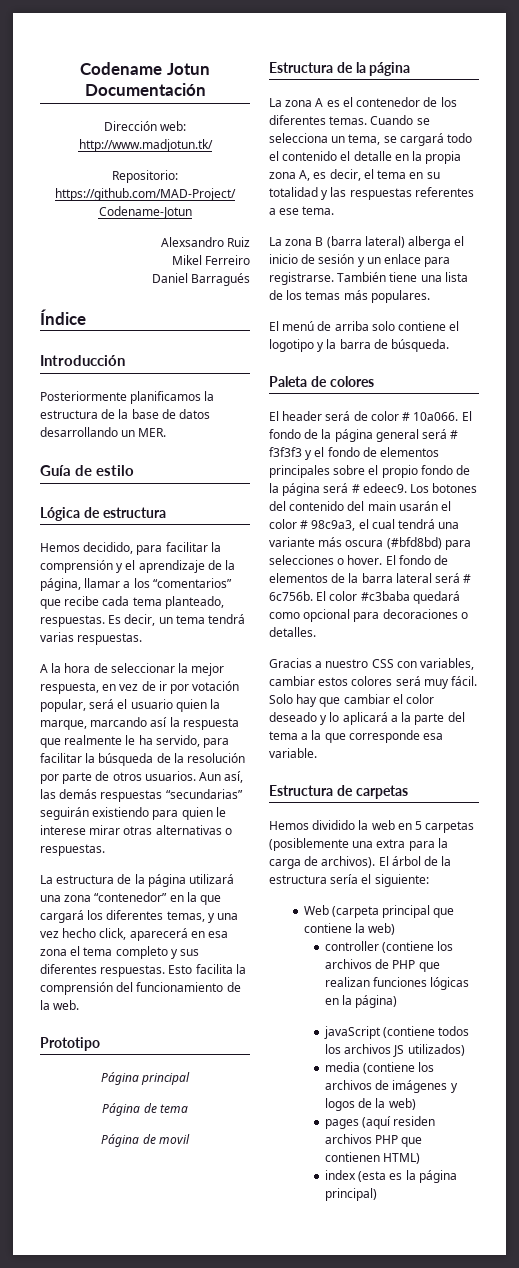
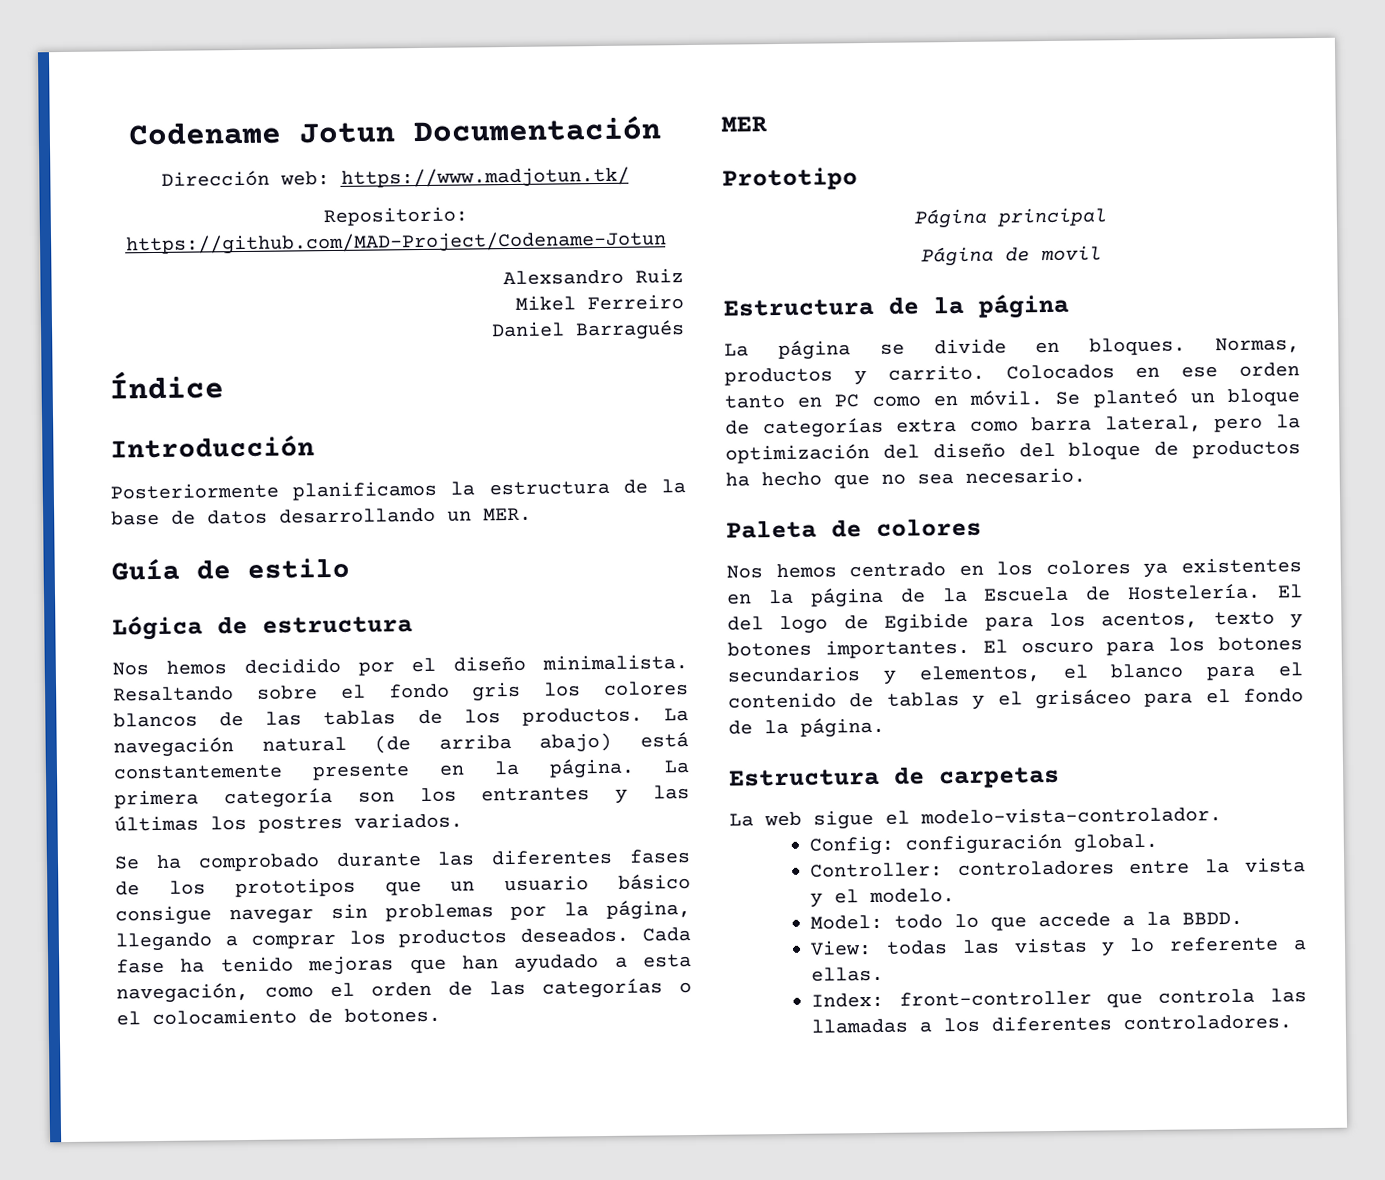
[78,139,213,152] http://www.madjotun.tk/ -> [340,166,630,189] https://www.madjotun.tk/
[40,542,221,555] [40,560,236,573] [40,578,232,591] [40,596,224,609] [40,614,246,627] [40,632,143,645] [40,663,225,676] [40,681,240,694] [40,699,221,712] [40,717,239,730] [40,735,230,748] [40,753,246,766] [40,771,244,784] [40,789,243,802] [40,807,226,820] [40,825,232,835] [40,844,105,856] [40,874,235,887] [40,892,222,905] [40,910,239,923] [40,928,229,941] [40,946,200,959] [40,964,246,977] [40,982,241,995] [40,1000,80,1010] Hemos decidido, para facilitar la comprensión y el aprendizaje de la página, llamar a los “comentarios” que recibe cada tema planteado, respuestas. Es decir, un tema tendrá varias respuestas. // A la hora de seleccionar la mejor respuesta, en vez de ir por votación popular, será el usuario quien la marque, marcando así la respuesta que realmente le ha servido, para facilitar la búsqueda de la resolución por parte de otros usuarios. Aun así, las demás respuestas “secundarias” seguirán existiendo para quien le interese mirar otras alternativas o respuestas. // La estructura de la página utilizará una zona “contenedor” en la que cargará los diferentes temas, y una vez hecho click, aparecerá en esa zona el tema completo y sus diferentes respuestas. Esto facilita la comprensión del funcionamiento de la web. -> [112,654,688,676] [113,681,689,702] [113,707,689,728] [113,732,689,758] [113,758,690,781] [114,785,690,809] [114,812,463,833] [114,848,691,872] [115,874,691,898] [115,900,691,926] [115,927,691,952] [116,954,692,976] [116,978,692,1004] [116,1007,441,1026] [721,116,767,132] Nos hemos decidido por el diseño minimalista. Resaltando sobre el fondo gris los colores blancos de las tablas de los productos. La navegación natural (de arriba abajo) está constantemente presente en la página. La primera categoría son los entrantes y las últimas los postres variados. // Se ha comprobado durante las diferentes fases de los prototipos que un usuario básico consigue navegar sin problemas por la página, llegando a comprar los productos deseados. Cada fase ha tenido mejoras que han ayudado a esta navegación, como el orden de las categorías o el colocamiento de botones. // MER
[102,1103,188,1116] // Página de tema -> (1107, 217) none
[285,97,457,107] [269,115,430,125] [269,133,473,146] [269,151,462,164] [269,169,440,181] [269,187,474,200] [269,206,335,215] [269,236,465,249] [269,254,451,267] [269,272,468,285] [269,290,430,303] [269,321,460,331] [269,339,450,352] [269,376,374,387] [269,411,472,421] [269,429,459,442] [269,447,440,460] [269,465,471,478] [269,483,478,496] [269,501,452,511] [269,519,460,531] [269,537,471,550] [269,555,449,565] [269,573,472,583] [269,591,460,604] [269,609,468,622] [269,627,316,637] [269,658,475,670] [269,676,478,689] [269,694,435,707] [269,712,465,725] [269,730,444,743] [269,748,317,758] [269,785,408,799] [269,820,475,833] [269,838,448,851] [269,856,452,869] [269,874,429,887] [303,905,455,918] [303,923,396,935] [324,941,454,953] [324,959,440,972] [324,977,470,990] [324,995,398,1008] [323,1026,470,1039] [324,1044,465,1057] [324,1062,435,1074] [324,1080,458,1093] [324,1098,416,1111] [324,1116,436,1129] [324,1134,423,1147] [324,1152,421,1164] [324,1170,457,1183] [324,1188,377,1201] zona A es el contenedor de los diferentes temas. Cuando se selecciona un tema, se cargará todo el contenido el detalle en la propia zona A, es decir, el tema en su totalidad y las respuestas referentes a ese tema. // La zona B (barra lateral) alberga el inicio de sesión y un enlace para registrarse. También tiene una lista de los temas más populares. // El menú de arriba solo contiene el logotipo y la barra de búsqueda. // Paleta de colores // El header será de color # 10a066. El fondo de la página general será # f3f3f3 y el fondo de elementos principales sobre el propio fondo de la página será # edeec9. Los botones del contenido del main usarán el color # 98c9a3, el cual tendrá una variante más oscura (#bfd8bd) para selecciones o hover. El fondo de elementos de la barra lateral será # 6c756b. El color #c3baba quedará como opcional para decoraciones o detalles. // Gracias a nuestro CSS con variables, cambiar estos colores será muy fácil. Solo hay que cambiar el color deseado y lo aplicará a la parte del tema a la que corresponde esa variable. // Estructura de carpetas // Hemos dividido la web en 5 carpetas (posiblemente una extra para la carga de archivos). El árbol de la estructura sería el siguiente: // Web (carpeta principal que contiene la web) // controller (contiene los archivos de PHP que realizan funciones lógicas en la página) // javaScript (contiene todos los archivos JS utilizados) // media (contiene los archivos de imágenes y logos de la web) // pages (aquí residen archivos PHP que contienen HTML) // index (esta es la página principal) -> [777,337,1300,361] [724,362,1300,386] [724,388,1300,409] [725,414,1301,439] [725,440,1301,464] [725,467,1086,489] [726,517,982,539] [726,557,1302,579] [727,583,1303,608] [727,611,1303,635] [727,636,1303,659] [727,662,1304,685] [728,688,1304,710] [728,717,885,738] [729,766,1060,789] [729,806,1222,830] [808,833,1158,856] [809,857,1306,878] [809,888,955,908] [809,911,1243,931] [809,936,1307,957] [810,966,884,982] [810,988,1307,1008] [810,1014,1292,1034] página se divide en bloques. Normas, productos y carrito. Colocados en ese orden tanto en PC como en móvil. Se planteó un bloque de categorías extra como barra lateral, pero la optimización del diseño del bloque de productos ha hecho que no sea necesario. // Paleta de colores // Nos hemos centrado en los colores ya existentes en la página de la Escuela de Hostelería. El del logo de Egibide para los acentos, texto y botones importantes. El oscuro para los botones secundarios y elementos, el blanco para el contenido de tablas y el grisáceo para el fondo de la página. // Estructura de carpetas // La web sigue el modelo-vista-controlador. // Config: configuración global. // Controller: controladores entre la vista y el modelo. // Model: todo lo que accede a la BBDD. // View: todas las vistas y lo referente a ellas. // Index: front-controller que controla las llamadas a los diferentes controladores.

